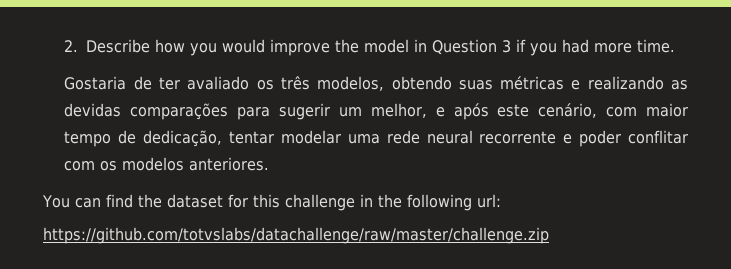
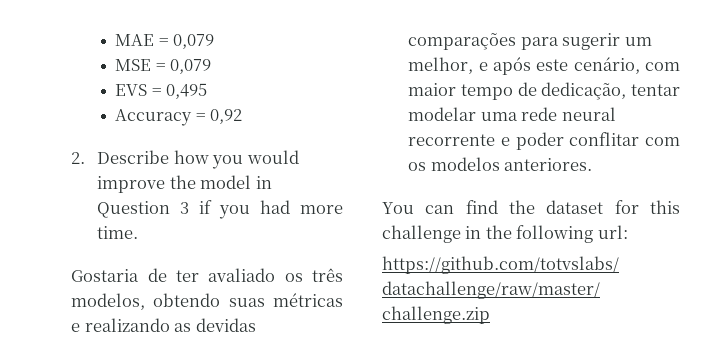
(64, 46) none -> [115,34,215,49] [115,59,212,74] [115,83,208,99] [115,109,243,126] MAE = 0,079 // MSE = 0,079 // EVS = 0,495 // Accuracy = 0,92 //

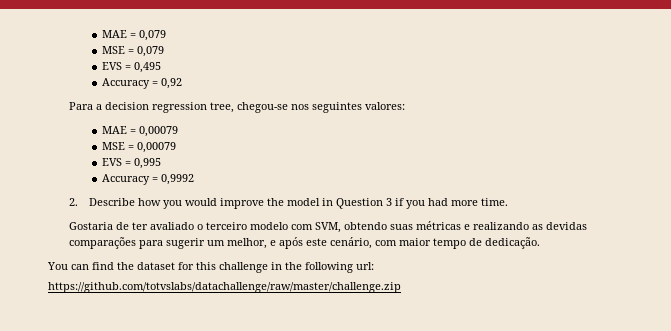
(243, 116) none -> [68,102,405,113] [101,126,178,137] [101,142,176,153] [101,158,161,169] [101,174,194,185] // Para a decision regression tree, chegou-se nos seguintes valores: // MAE = 0,00079 // MSE = 0,00079 // EVS = 0,995 // Accuracy = 0,9992
[284,268,343,282] [71,293,146,310] os três modelos, -> [196,222,341,233] o terceiro modelo com SVM,
[541,82,680,100] [408,107,616,121] [408,132,680,150] [408,157,593,171] dedicação, tentar modelar uma rede neural recorrente e poder conflitar com os modelos anteriores. -> [484,237,540,249] dedicação.

